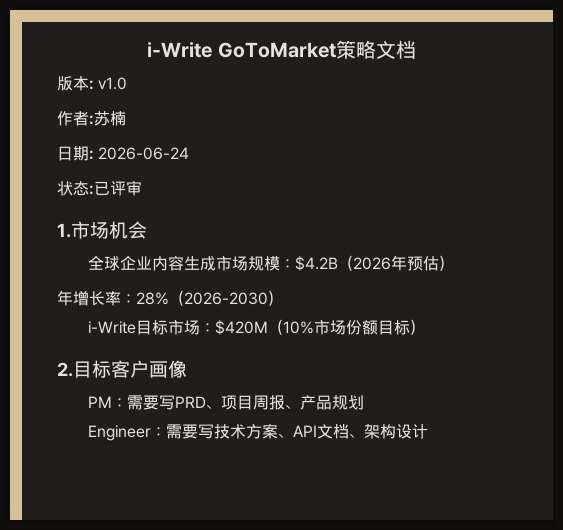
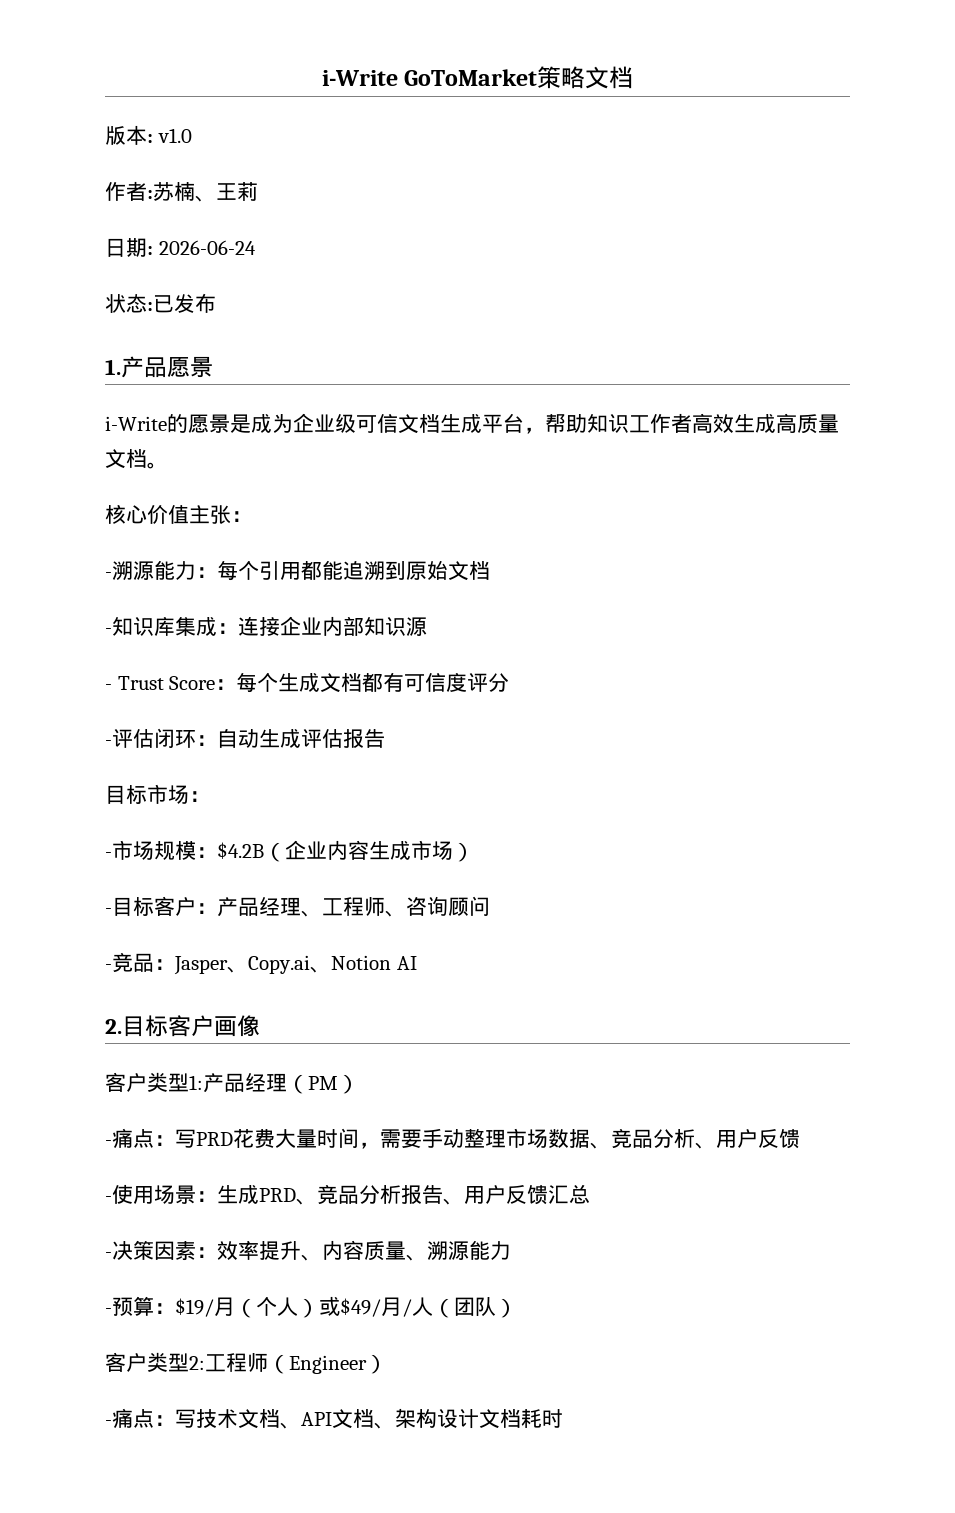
(126, 118) none -> [195,182,258,202] 、王莉
[110,180,142,196] 评审 -> [174,293,216,313] 发布
[71,221,147,239] [87,255,454,271] [57,290,283,306] [87,319,425,335] [57,360,187,378] [87,395,364,410] [87,424,278,441] 市场机会 // 全球企业内容生成市场规模：$4.2B（2026年预估） // 年增长率：28%（2026-2030） // i-Write目标市场：$420M（10%市场份额目标） // 2.目标客户画像 // PM：需要写PRD、项目周报、产品规划 // Engineer：需要写技术方案 -> [121,356,213,378] [105,413,839,434] [105,449,168,469] [105,504,252,524] [105,560,490,581] [105,616,427,636] [105,672,510,693] [105,728,385,749] [105,784,210,804] [105,840,474,862] [105,896,490,917] [105,952,417,975] [105,1015,260,1037] [105,1072,359,1094] [105,1128,800,1149] [105,1184,590,1205] [105,1240,511,1261] [105,1296,517,1318] [105,1352,387,1374] [105,1408,280,1429] 产品愿景 // i-Write的愿景是成为企业级可信文档生成平台，帮助知识工作者高效生成高质量文档。 // 核心价值主张： // -溯源能力：每个引用都能追溯到原始文档 // -知识库集成：连接企业内部知识源 // - Trust Score：每个生成文档都有可信度评分 // -评估闭环：自动生成评估报告 // 目标市场： // -市场规模：$4.2B（企业内容生成市场） // -目标客户：产品经理、工程师、咨询顾问 // -竞品：Jasper、Copy.ai、Notion AI // 2.目标客户画像 // 客户类型1:产品经理（PM） // -痛点：写PRD花费大量时间，需要手动整理市场数据、竞品分析、用户反馈 // -使用场景：生成PRD、竞品分析报告、用户反馈汇总 // -决策因素：效率提升、内容质量、溯源能力 // -预算：$19/月（个人）或$49/月/人（团队） // 客户类型2:工程师（Engineer） // -痛点：写技术文档
(428, 431) none -> [479,1409,563,1429] 文档耗时

